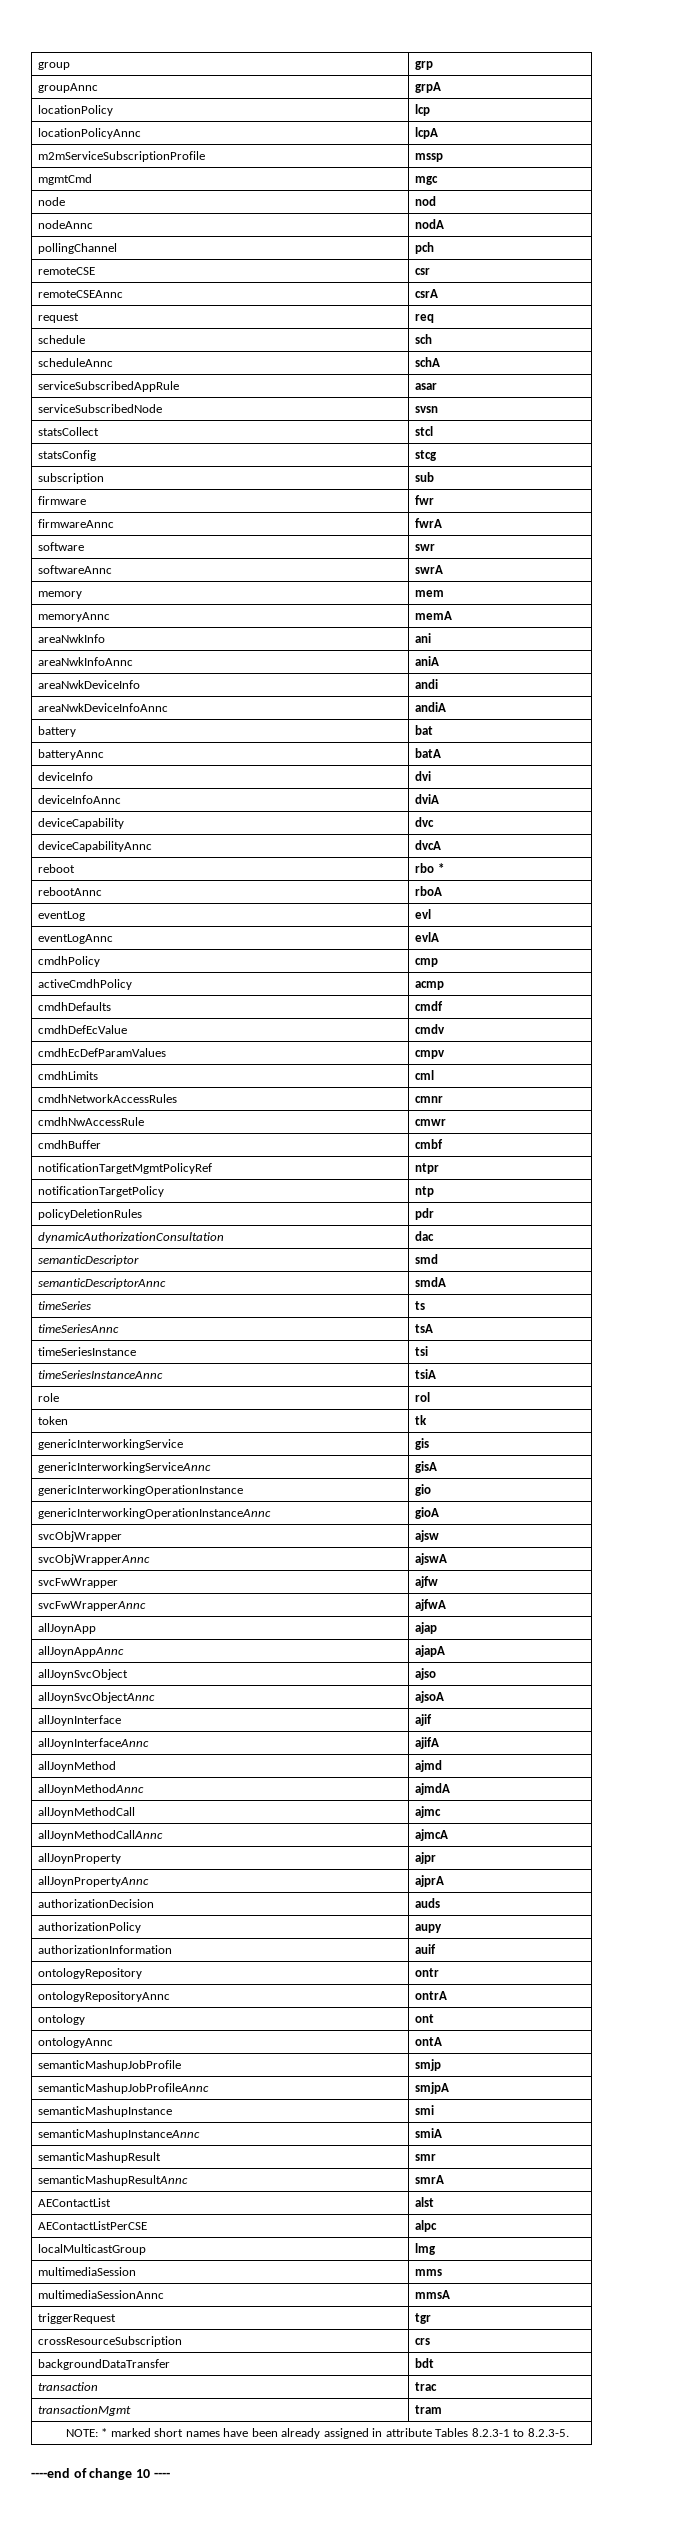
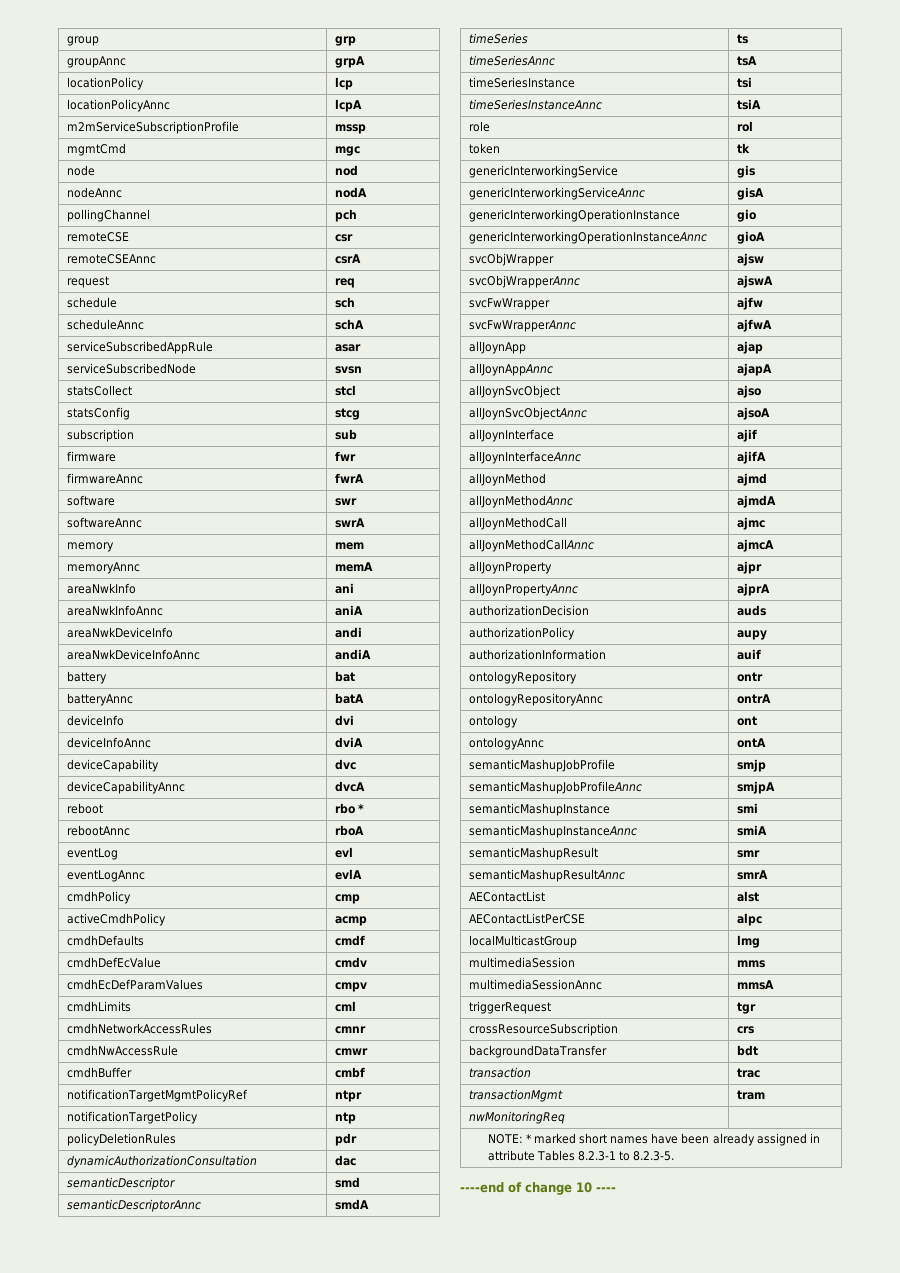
(443, 2409) none -> [468,1111,565,1124] // nwMonitoringReq |

